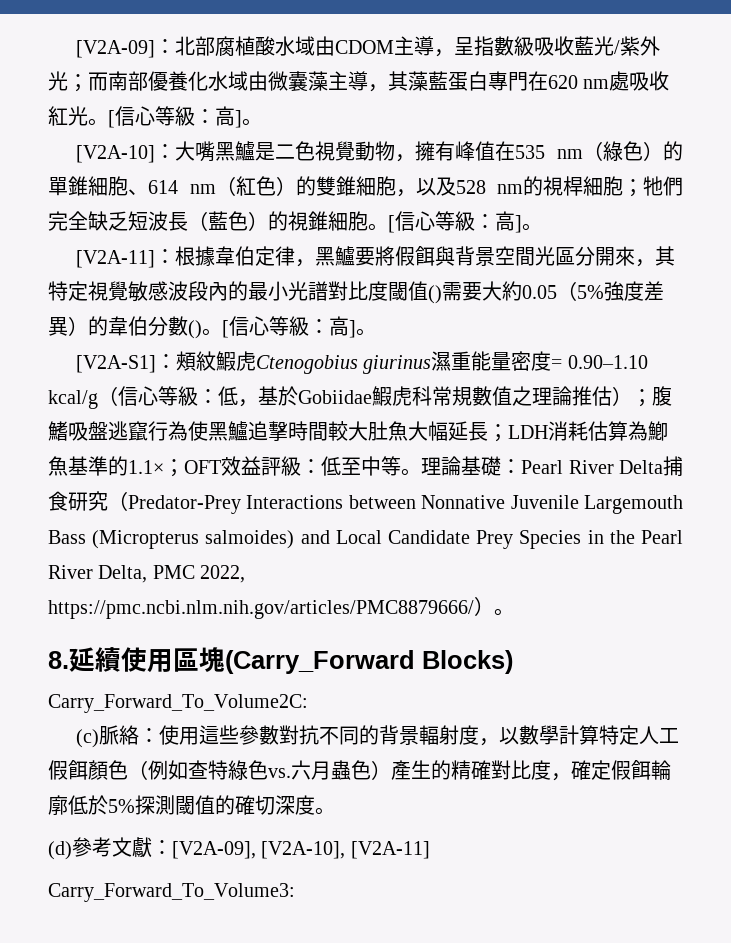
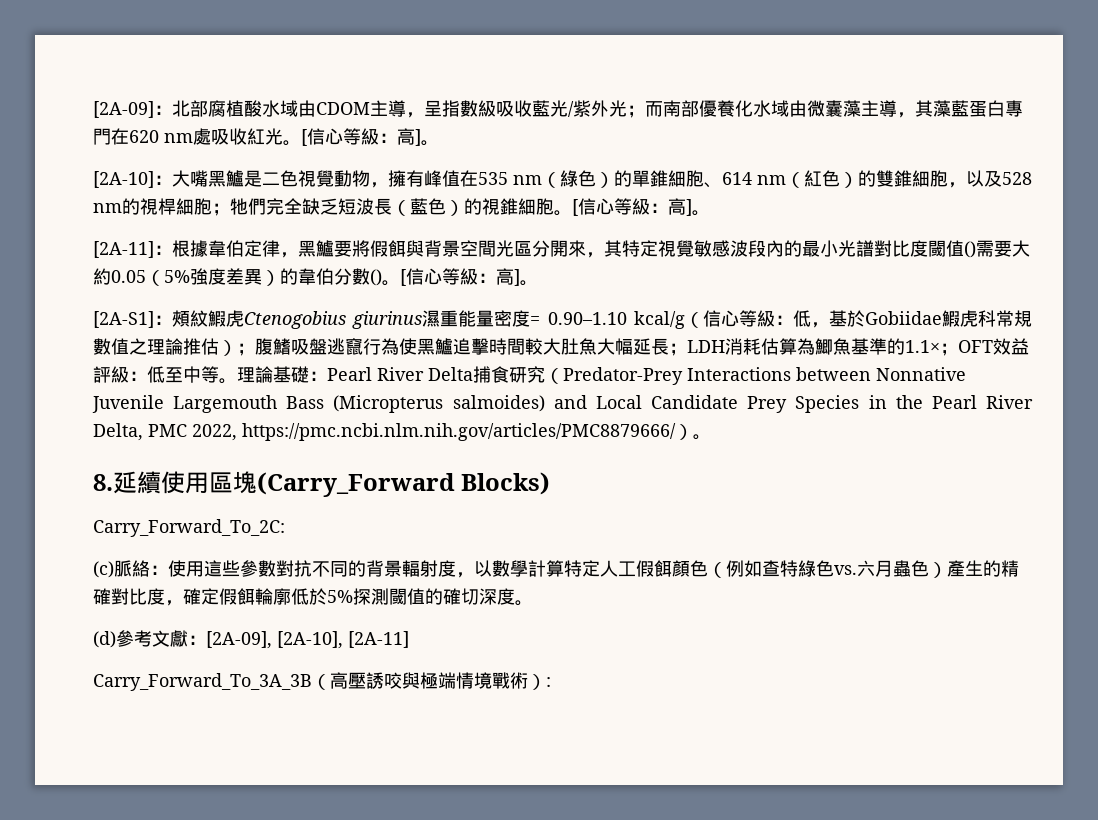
[75,40,155,58] [V2A-09] -> [93,101,154,118] [2A-09]
[75,145,155,163] [V2A-10] -> [93,171,154,188] [2A-10]
[75,250,155,268] [V2A-11] -> [93,241,154,258] [2A-11]
[75,355,156,373] [V2A-S1] -> [93,311,154,328] [2A-S1]
[48,694,308,713] Carry_Forward_To_Volume2C: -> [93,519,285,537] Carry_Forward_To_2C:
[172,841,430,859] [48,883,295,902] [V2A-09], [V2A-10], [V2A-11] // Carry_Forward_To_Volume3: -> [206,631,409,649] [93,672,551,691] [2A-09], [2A-10], [2A-11] // Carry_Forward_To_3A_3B（高壓誘咬與極端情境戰術）:

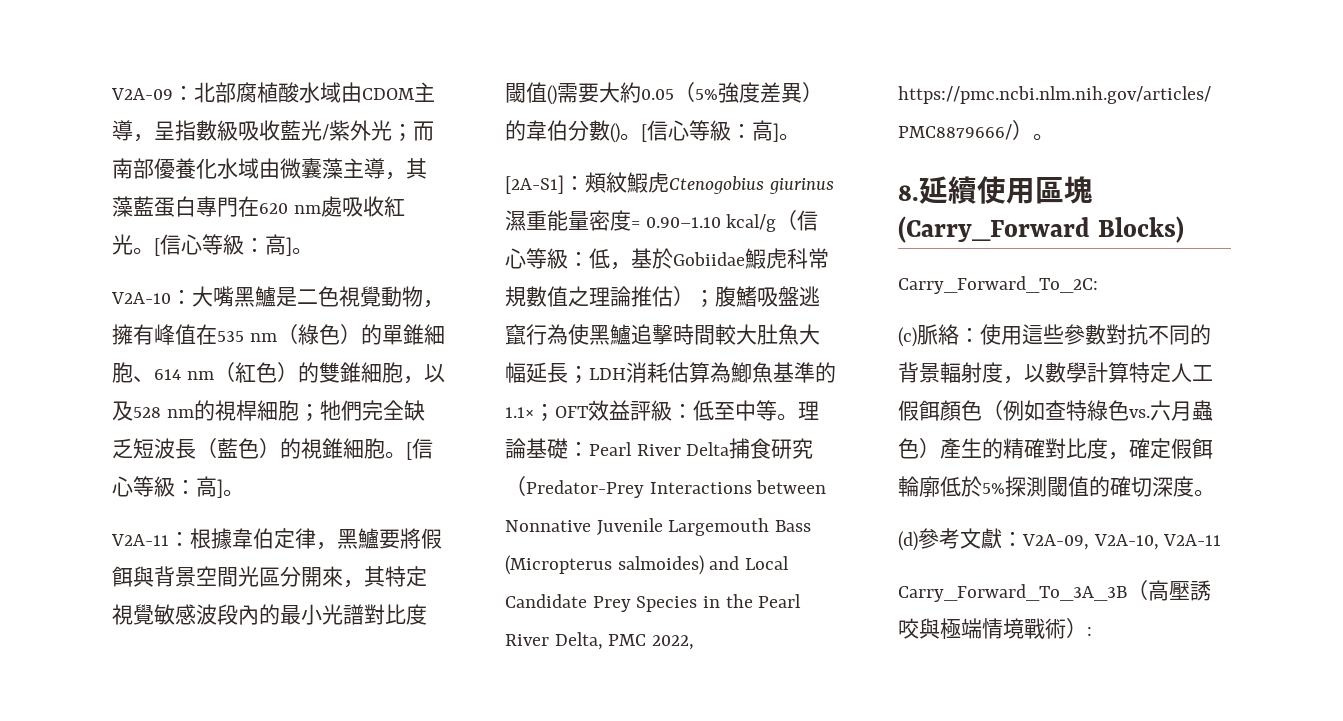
[93,101,154,118] [2A-09] -> [111,88,173,100] V2A-09
[93,171,154,188] [2A-10] -> [111,292,171,304] V2A-10
[93,241,154,258] [2A-11] -> [111,534,169,546] V2A-11
[206,631,409,649] [2A-09], [2A-10], [2A-11] -> [1022,534,1222,550] V2A-09, V2A-10, V2A-11

